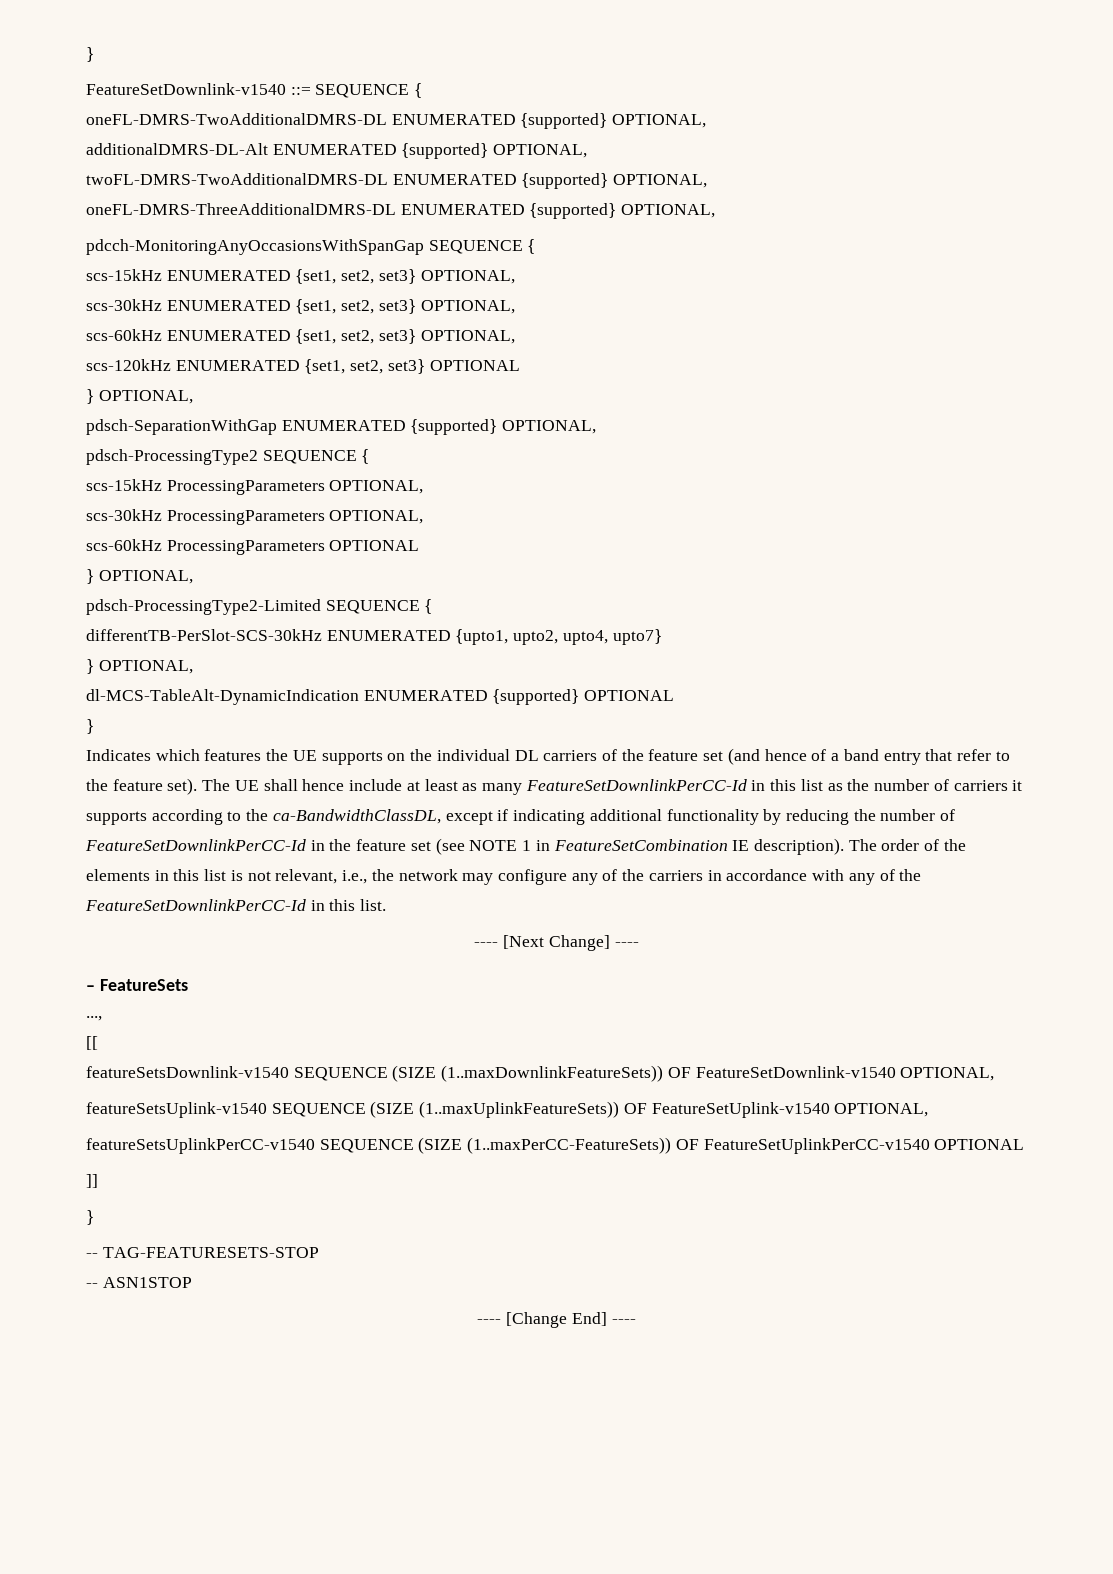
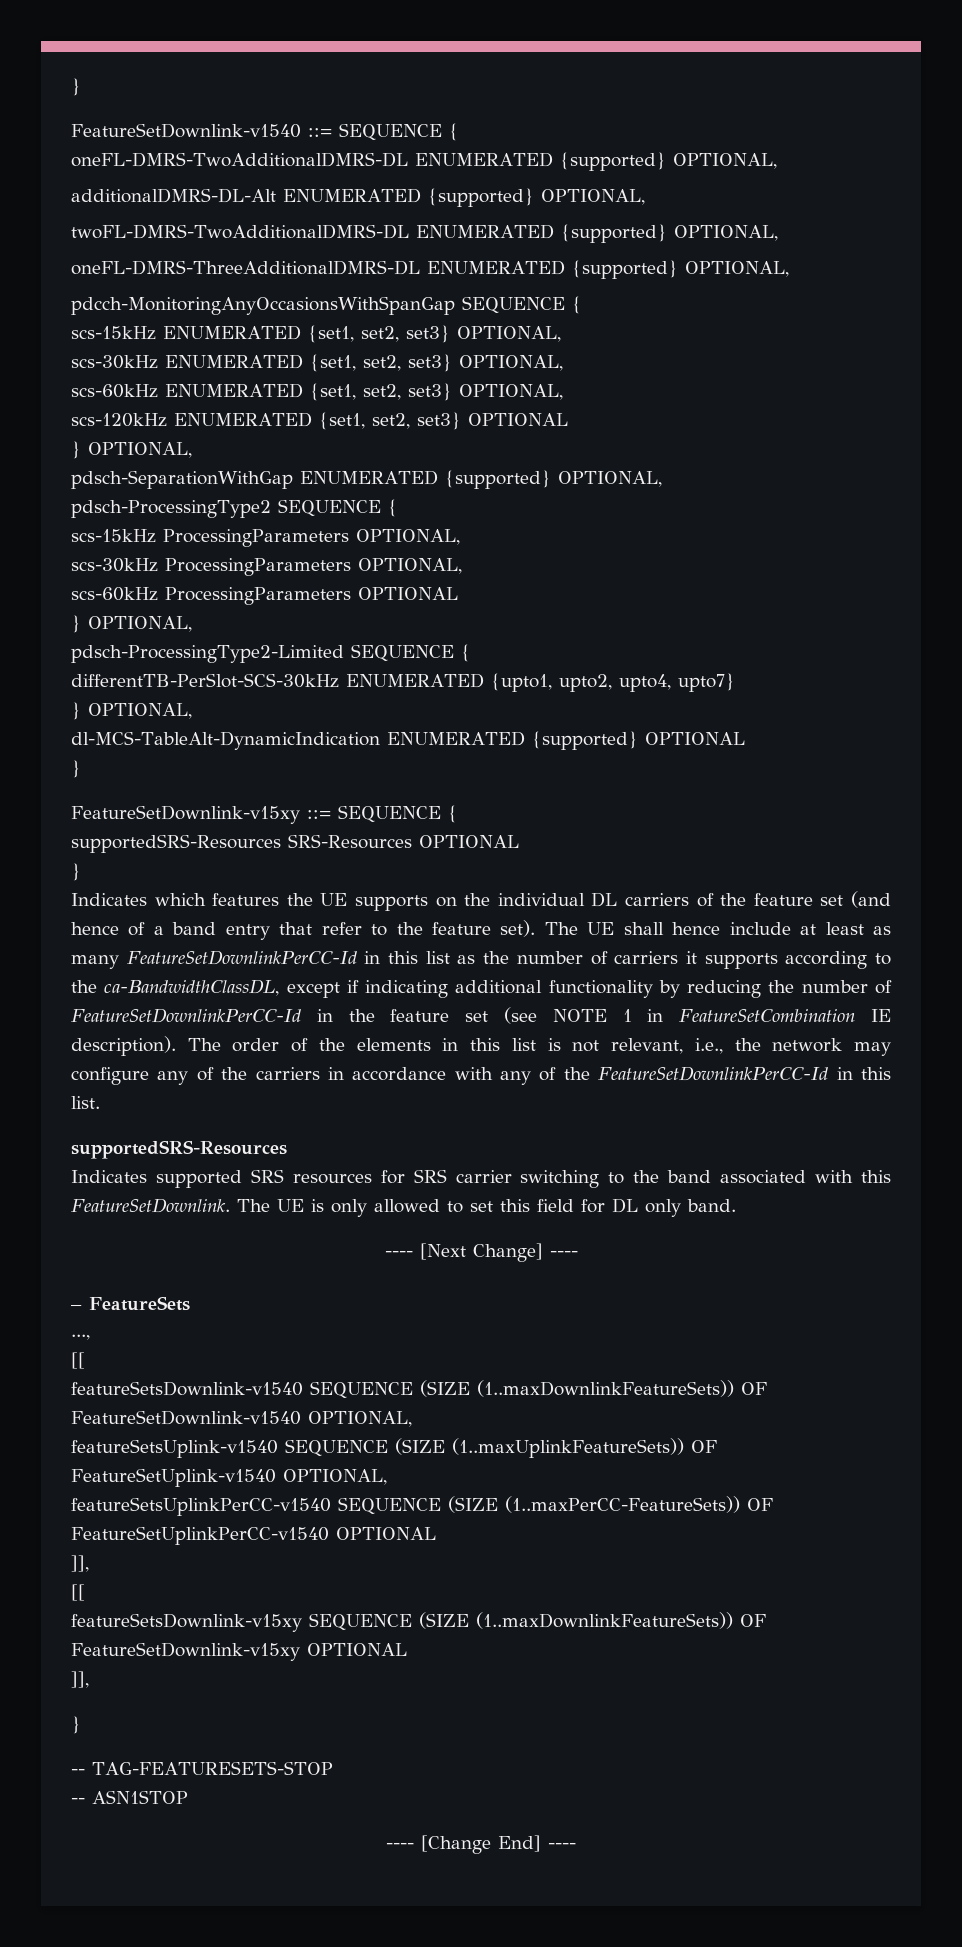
(94, 726) none -> [71,805,458,824] [71,834,519,853] [71,863,81,881] // FeatureSetDownlink-v15xy ::= SEQUENCE { // supportedSRS-Resources SRS-Resources OPTIONAL // }
(387, 905) none -> [71,1140,287,1159] [71,1169,891,1188] [71,1198,736,1217] // supportedSRS-Resources // Indicates supported SRS resources for SRS carrier switching to the band associated with this FeatureSetDownlink. The UE is only allowed to set this field for DL only band.
[86,1174,98,1188] ]] -> [71,1555,89,1572] [71,1584,85,1601] [71,1612,766,1632] [71,1642,407,1661] [71,1671,89,1688] ]], // [[ // featureSetsDownlink-v15xy SEQUENCE (SIZE (1..maxDownlinkFeatureSets)) OF FeatureSetDownlink-v15xy OPTIONAL // ]],

